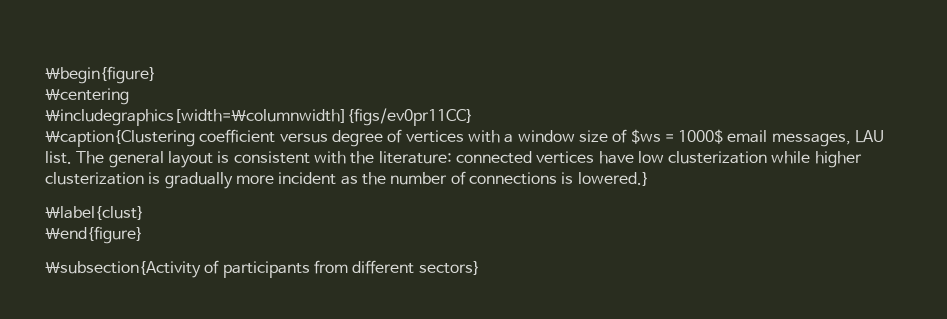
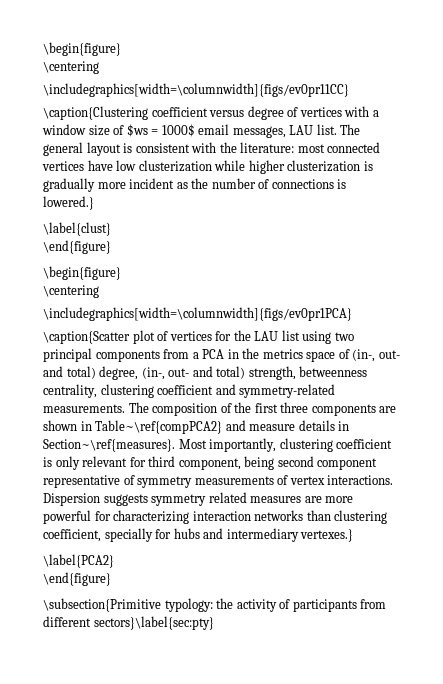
(452, 157) none -> [297,144,325,153] most
[45,261,201,278] \subsection{Activity -> [43,266,121,280] [43,285,99,298] [43,307,352,321] [43,330,354,344] [43,348,400,362] [43,366,368,380] [43,384,336,398] [43,402,397,416] [43,420,350,434] [43,438,393,452] [43,456,378,470] [43,475,394,488] [43,492,354,506] [43,510,388,524] [43,528,354,542] [43,554,114,568] [43,572,111,586] [43,598,277,612] \begin{figure} // \centering // \includegraphics[width=\columnwidth]{figs/ev0pr1PCA} // \caption{Scatter plot of vertices for the LAU list using two principal components from a PCA in the metrics space of (in-, out- and total) degree, (in-, out- and total) strength, betweenness centrality, clustering coefficient and symmetry-related measurements. The composition of the first three components are shown in Table~\ref{compPCA2} and measure details in Section~\ref{measures}. Most importantly, clustering coefficient is only relevant for third component, being second component representative of symmetry measurements of vertex interactions. Dispersion suggests symmetry related measures are more powerful for characterizing interaction networks than clustering coefficient, specially for hubs and intermediary vertexes.} // \label{PCA2} // \end{figure} // \subsection{Primitive typology: the activity
[418,261,480,275] sectors} -> [93,616,214,630] sectors}\label{sec:pty}

